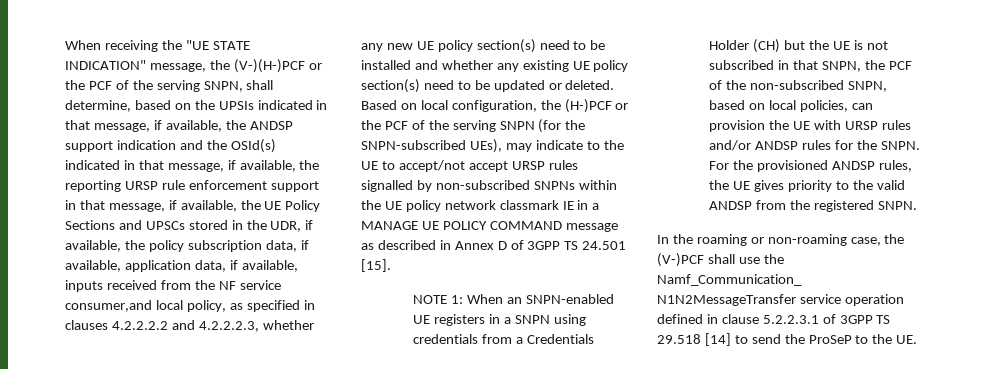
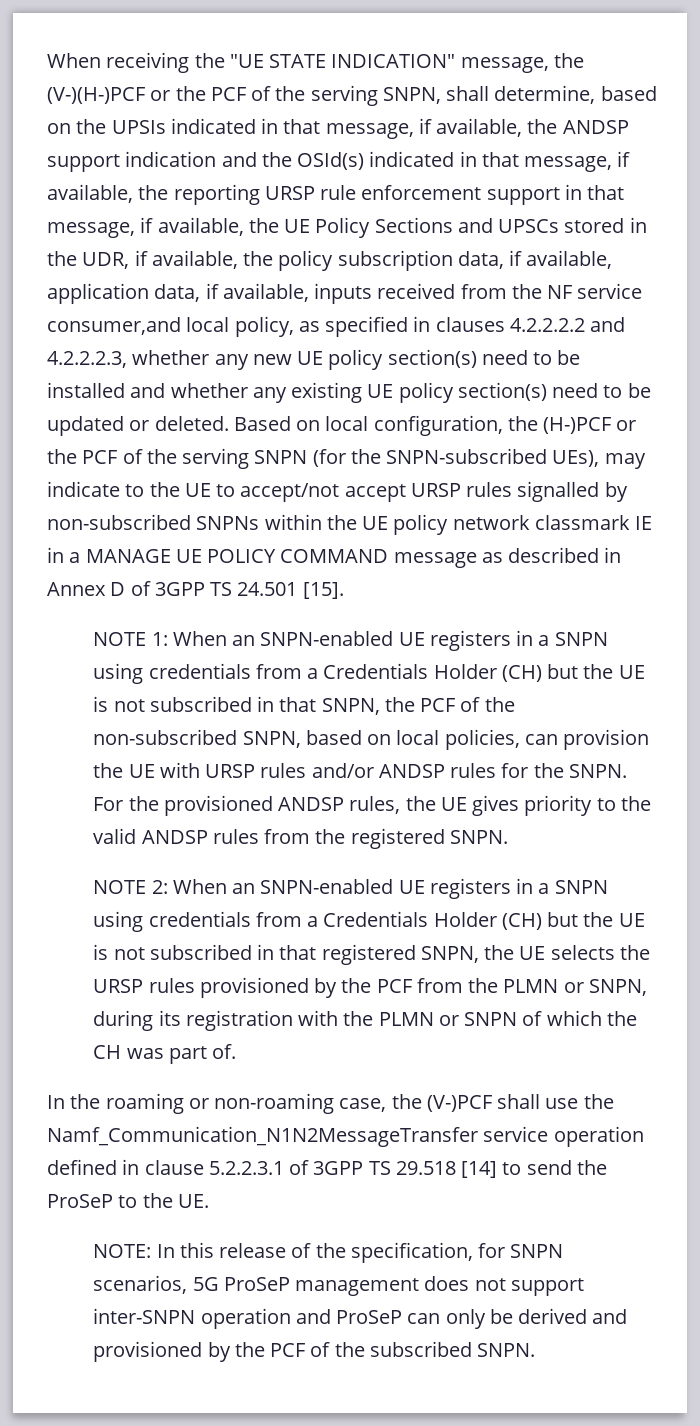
(753, 205) none -> [212,829,259,844] rules
(917, 205) none -> [93,878,608,899] [93,911,645,932] [93,944,650,965] [93,977,647,998] [93,1010,637,1031] [93,1044,237,1064] // NOTE 2: When an SNPN-enabled UE registers in a SNPN using credentials from a Credentials Holder (CH) but the UE is not subscribed in that registered SNPN, the UE selects the URSP rules provisioned by the PCF from the PLMN or SNPN, during its registration with the PLMN or SNPN of which the CH was part of.
(918, 339) none -> [93,1242,564,1263] [93,1275,584,1296] [93,1308,628,1329] [93,1341,536,1362] // NOTE: In this release of the specification, for SNPN scenarios, 5G ProSeP management does not support inter-SNPN operation and ProSeP can only be derived and provisioned by the PCF of the subscribed SNPN.

